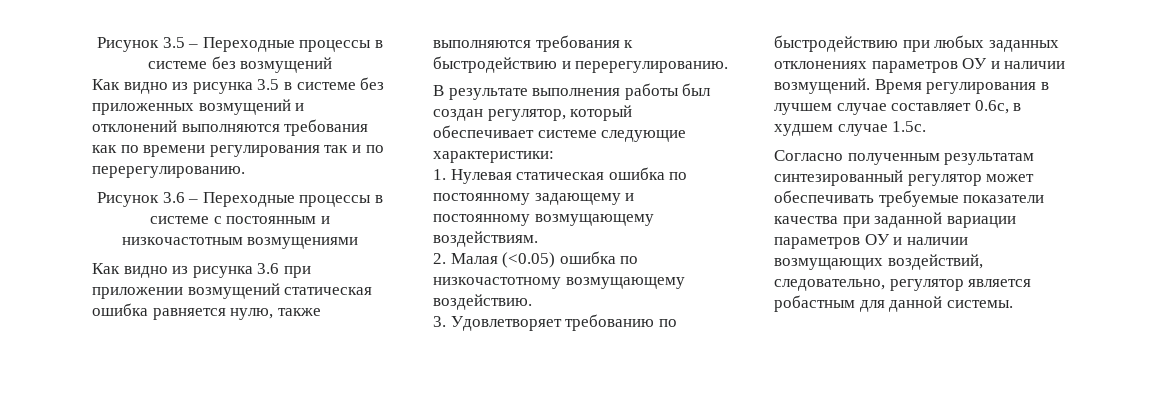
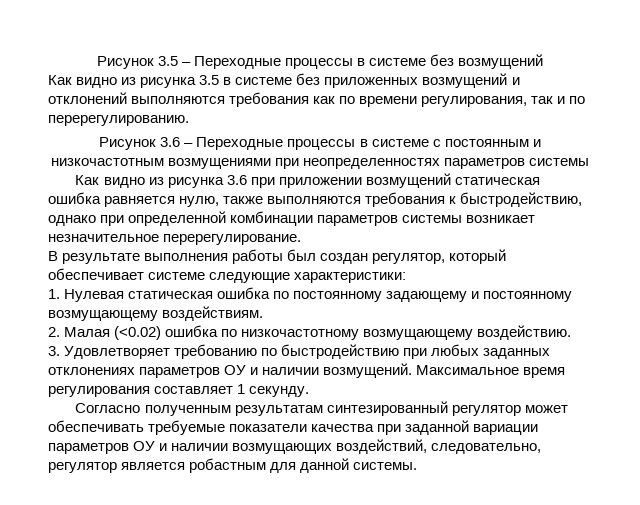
[209,145,320,157] регулирования -> [421,96,528,107] регулирования,
(359, 243) none -> [274,158,590,169] при неопределенностях параметров системы
[433,56,729,73] быстродействию и перерегулированию. -> [460,192,583,207] [48,211,536,226] [48,234,302,245] быстродействию, однако при определенной комбинации параметров системы возникает незначительное перерегулирование.
[502,252,556,268] (<0.05) -> [114,326,162,340] (<0.02)
[874,79,1049,94] [774,100,1022,115] [774,121,927,136] Время регулирования в лучшем случае составляет 0.6с, в худшем случае 1.5с. -> [416,365,566,378] [48,384,310,397] Максимальное время регулирования составляет 1 секунду.

